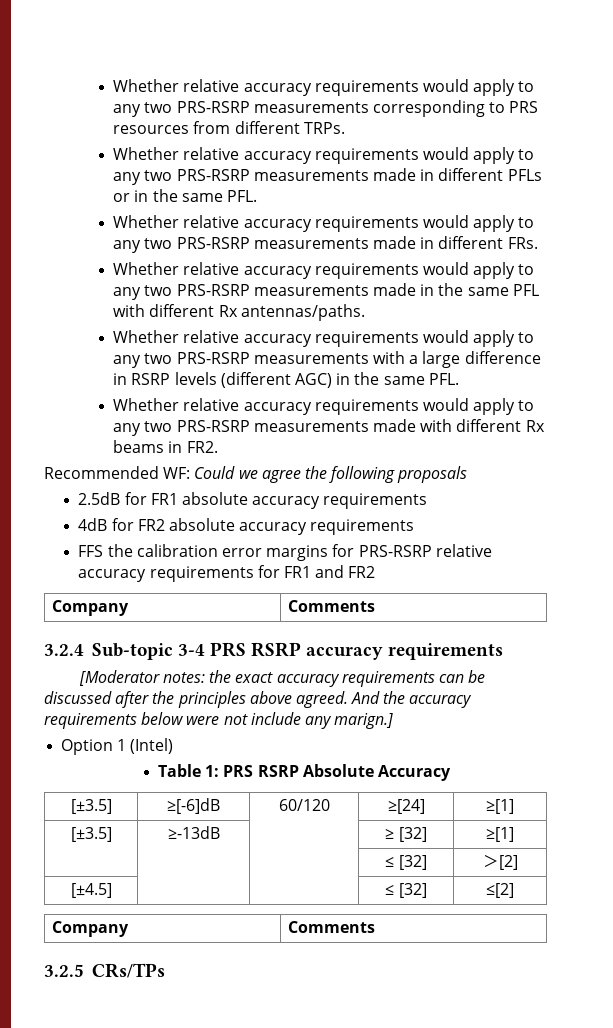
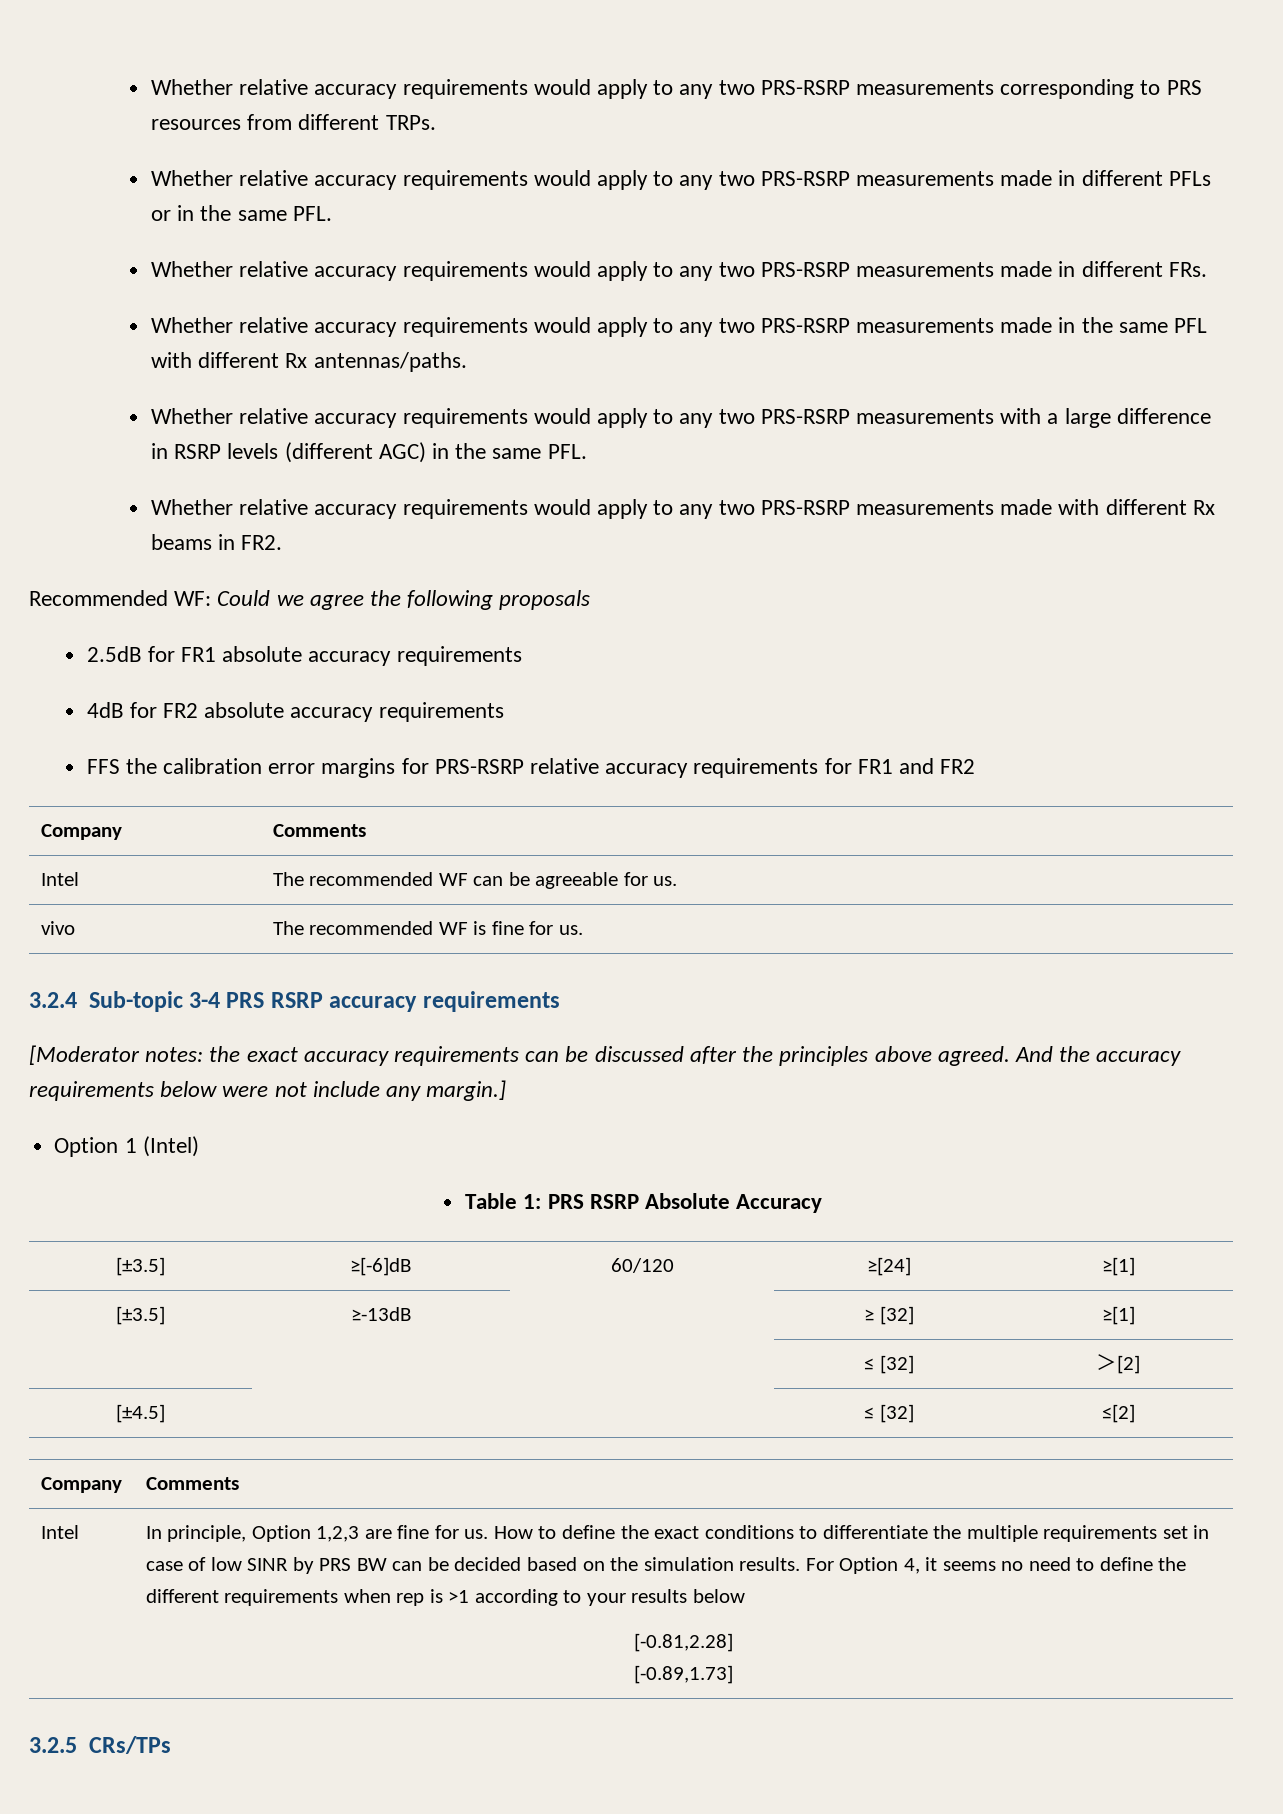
(375, 606) none -> [40,872,79,886] [272,872,678,889] [40,921,75,935] [272,921,583,935] // Intel | The recommended WF can be agreeable for us. // vivo | The recommended WF is fine for us.
[334,713,394,729] marign.] -> [426,1080,507,1101] margin.]
(375, 927) none -> [40,1525,79,1539] [145,1525,1210,1542] [145,1557,1187,1574] [145,1589,745,1606] [634,1633,733,1652] [634,1665,733,1684] // Intel | In principle, Option 1,2,3 are fine for us. How to define the exact conditions to differentiate the multiple requirements set in case of low SINR by PRS BW can be decided based on the simulation results. For Option 4, it seems no need to define the different requirements when rep is >1 according to your results below // [-0.81,2.28] // [-0.89,1.73]

